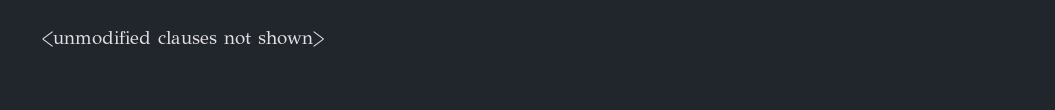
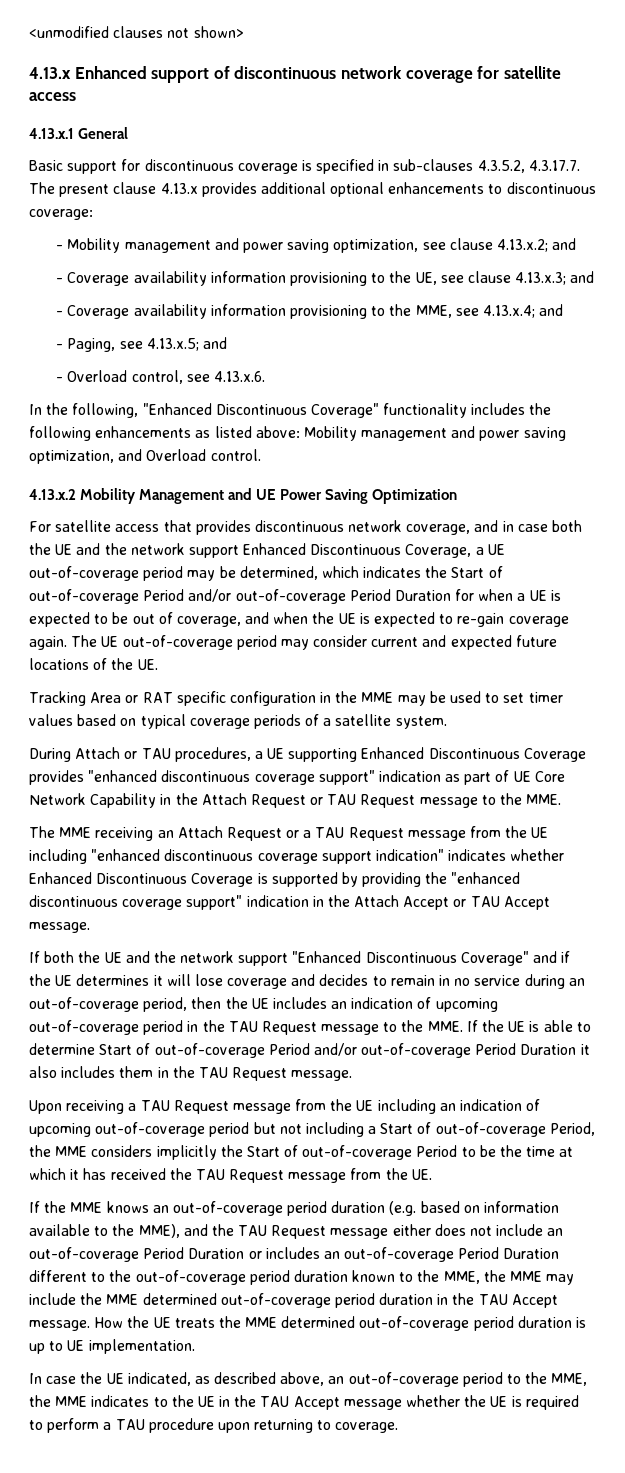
(324, 39) none -> [29,66,561,83] [29,92,76,101] [29,127,129,139] [29,159,580,174] [29,182,596,197] [29,209,93,220] [56,238,577,253] [56,271,595,286] [56,304,564,319] [56,337,228,352] [56,370,266,384] [29,403,552,418] [29,426,566,441] [29,449,261,464] [29,488,458,504] [29,520,583,535] [29,543,505,558] [29,566,503,581] [29,589,561,604] [29,612,569,627] [29,635,557,650] [29,658,158,670] [29,691,563,706] [29,714,447,729] [29,747,586,762] [29,770,565,785] [29,793,562,808] [29,826,549,841] [29,849,565,864] [29,872,521,887] [29,895,550,910] [29,922,90,933] [29,951,571,966] [29,974,585,989] [29,997,498,1012] [29,1020,591,1035] [29,1043,590,1058] [29,1066,353,1081] [29,1099,541,1114] [29,1122,595,1137] [29,1145,574,1160] [29,1168,432,1183] [29,1201,560,1216] [29,1224,564,1239] [29,1247,560,1262] [29,1270,575,1285] [29,1293,558,1308] [29,1316,587,1331] [29,1339,195,1354] [29,1372,588,1387] [29,1395,579,1410] [29,1418,399,1433] // 4.13.x Enhanced support of discontinuous network coverage for satellite access // 4.13.x.1 General // Basic support for discontinuous coverage is specified in sub-clauses 4.3.5.2, 4.3.17.7. The present clause 4.13.x provides additional optional enhancements to discontinuous coverage: // - Mobility management and power saving optimization, see clause 4.13.x.2; and // - Coverage availability information provisioning to the UE, see clause 4.13.x.3; and // - Coverage availability information provisioning to the MME, see 4.13.x.4; and // - Paging, see 4.13.x.5; and // - Overload control, see 4.13.x.6. // In the following, "Enhanced Discontinuous Coverage" functionality includes the following enhancements as listed above: Mobility management and power saving optimization, and Overload control. // 4.13.x.2 Mobility Management and UE Power Saving Optimization // For satellite access that provides discontinuous network coverage, and in case both the UE and the network support Enhanced Discontinuous Coverage, a UE out-of-coverage period may be determined, which indicates the Start of out-of-coverage Period and/or out-of-coverage Period Duration for when a UE is expected to be out of coverage, and when the UE is expected to re-gain coverage again. The UE out-of-coverage period may consider current and expected future locations of the UE. // Tracking Area or RAT specific configuration in the MME may be used to set timer values based on typical coverage periods of a satellite system. // During Attach or TAU procedures, a UE supporting Enhanced Discontinuous Coverage provides "enhanced discontinuous coverage support" indication as part of UE Core Network Capability in the Attach Request or TAU Request message to the MME. // The MME receiving an Attach Request or a TAU Request message from the UE including "enhanced discontinuous coverage support indication" indicates whether Enhanced Discontinuous Coverage is supported by providing the "enhanced discontinuous coverage support" indication in the Attach Accept or TAU Accept message. // If both the UE and the network support "Enhanced Discontinuous Coverage" and if the UE determines it will lose coverage and decides to remain in no service during an out-of-coverage period, then the UE includes an indication of upcoming out-of-coverage period in the TAU Request message to the MME. If the UE is able to determine Start of out-of-coverage Period and/or out-of-coverage Period Duration it also includes them in the TAU Request message. // Upon receiving a TAU Request message from the UE including an indication of upcoming out-of-coverage period but not including a Start of out-of-coverage Period, the MME considers implicitly the Start of out-of-coverage Period to be the time at which it has received the TAU Request message from the UE. // If the MME knows an out-of-coverage period duration (e.g. based on information available to the MME), and the TAU Request message either does not include an out-of-coverage Period Duration or includes an out-of-coverage Period Duration different to the out-of-coverage period duration known to the MME, the MME may include the MME determined out-of-coverage period duration in the TAU Accept message. How the UE treats the MME determined out-of-coverage period duration is up to UE implementation. // In case the UE indicated, as described above, an out-of-coverage period to the MME, the MME indicates to the UE in the TAU Accept message whether the UE is required to perform a TAU procedure upon returning to coverage.

